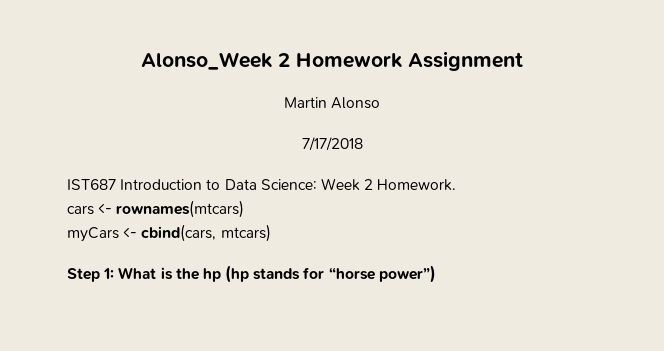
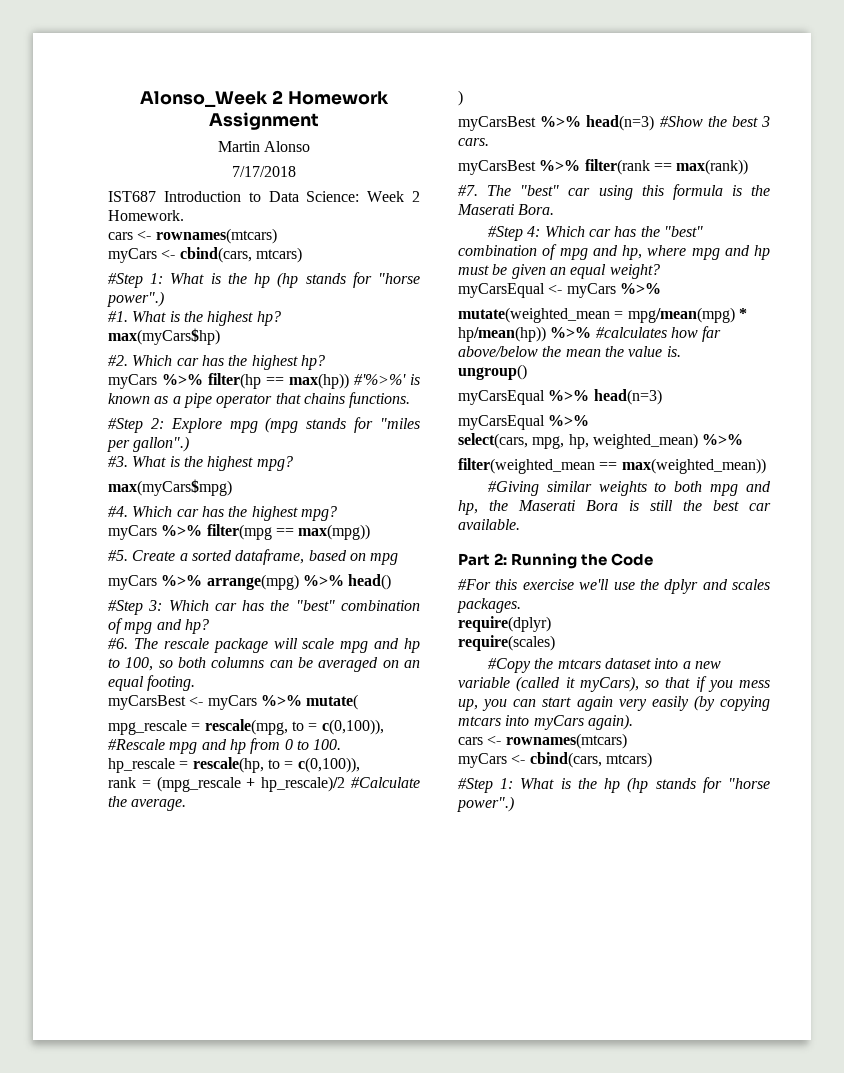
[67,265,436,283] Step 1: What is the hp (hp stands for “horse power”) -> [108,272,421,288] [107,291,164,307] [108,311,281,326] [108,328,220,345] [108,355,325,370] [108,373,420,389] [108,392,411,408] [108,417,420,433] [107,436,190,452] [108,456,293,471] [108,479,232,496] [108,506,337,521] [108,524,371,540] [108,549,399,565] [108,574,392,590] [108,600,420,615] [108,618,209,634] [108,638,420,653] [108,657,420,672] [108,675,196,691] [108,694,359,710] [108,719,384,735] [108,738,342,754] [108,757,360,773] [108,776,421,792] [108,796,187,811] [458,90,463,106] [458,115,770,131] [458,138,489,146] [458,159,749,175] [458,184,770,200] [457,204,555,215] [487,226,703,241] [458,244,770,260] [458,264,660,279] [458,283,661,298] [458,307,747,323] [458,326,722,342] [458,346,681,357] [458,364,527,380] [458,389,662,405] [458,415,590,430] [458,433,744,449] [458,458,766,474] [487,481,771,496] [458,500,771,515] [458,519,520,530] [458,553,654,569] [458,579,770,594] [457,598,521,613] [458,616,551,632] [458,635,555,651] [487,658,721,673] [458,676,770,692] [458,695,770,711] [458,714,633,730] [458,733,627,749] [458,752,652,768] [458,777,770,793] [457,796,514,812] #Step 1: What is the hp (hp stands for "horse power".) // #1. What is the highest hp? // max(myCars$hp) // #2. Which car has the highest hp? // myCars %>% filter(hp == max(hp)) #'%>%' is known as a pipe operator that chains functions. // #Step 2: Explore mpg (mpg stands for "miles per gallon".) // #3. What is the highest mpg? // max(myCars$mpg) // #4. Which car has the highest mpg? // myCars %>% filter(mpg == max(mpg)) // #5. Create a sorted dataframe, based on mpg // myCars %>% arrange(mpg) %>% head() // #Step 3: Which car has the "best" combination of mpg and hp? // #6. The rescale package will scale mpg and hp to 100, so both columns can be averaged on an equal footing. // myCarsBest <- myCars %>% mutate( // mpg_rescale = rescale(mpg, to = c(0,100)), #Rescale mpg and hp from 0 to 100. // hp_rescale = rescale(hp, to = c(0,100)), // rank = (mpg_rescale + hp_rescale)/2 #Calculate the average. // ) // myCarsBest %>% head(n=3) #Show the best 3 cars. // myCarsBest %>% filter(rank == max(rank)) // #7. The "best" car using this formula is the Maserati Bora. // #Step 4: Which car has the "best" combination of mpg and hp, where mpg and hp must be given an equal weight? // myCarsEqual <- myCars %>% // mutate(weighted_mean = mpg/mean(mpg) * hp/mean(hp)) %>% #calculates how far above/below the mean the value is. // ungroup() // myCarsEqual %>% head(n=3) // myCarsEqual %>% // select(cars, mpg, hp, weighted_mean) %>% // filter(weighted_mean == max(weighted_mean)) // #Giving similar weights to both mpg and hp, the Maserati Bora is still the best car available. // Part 2: Running the Code // #For this exercise we'll use the dplyr and scales packages. // require(dplyr) // require(scales) // #Copy the mtcars dataset into a new variable (called it myCars), so that if you mess up, you can start again very easily (by copying mtcars into myCars again). // cars <- rownames(mtcars) // myCars <- cbind(cars, mtcars) // #Step 1: What is the hp (hp stands for "horse power".)

